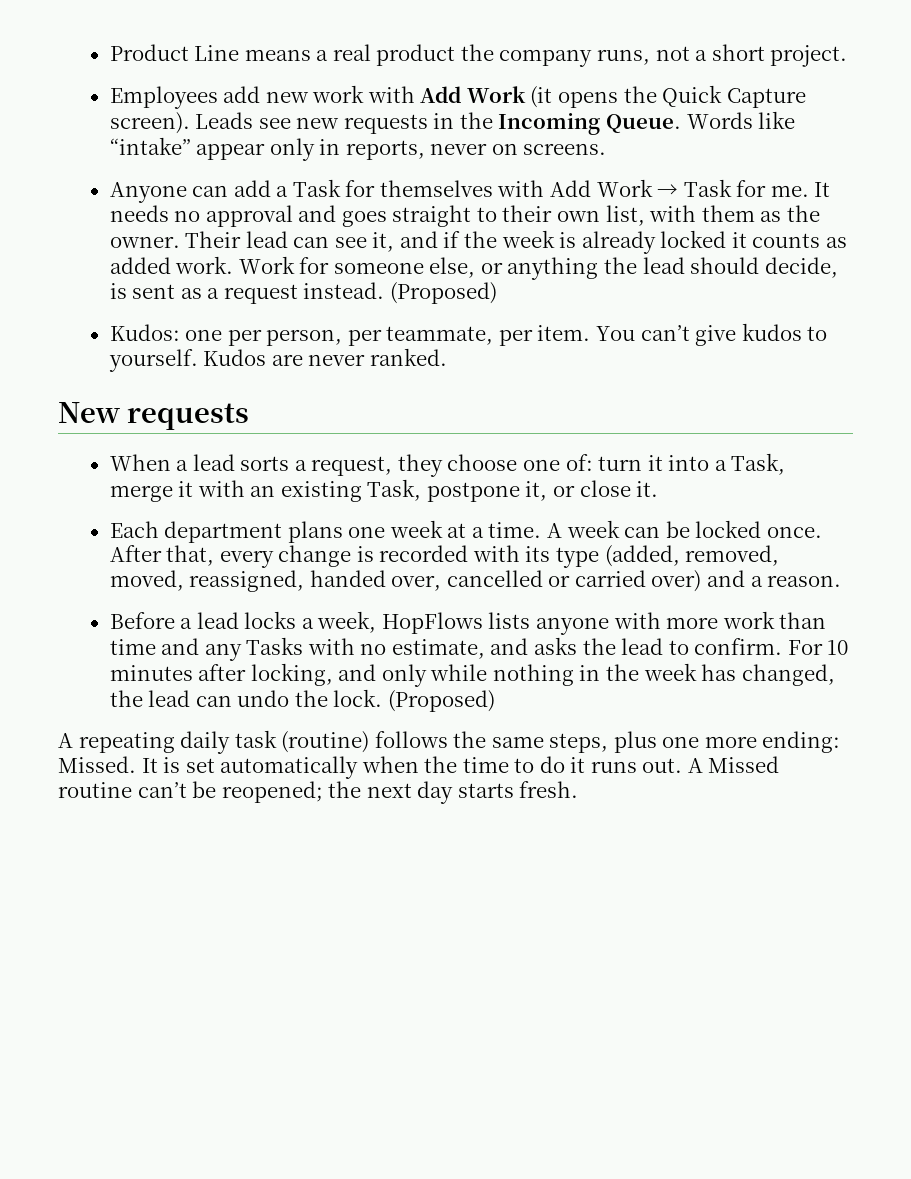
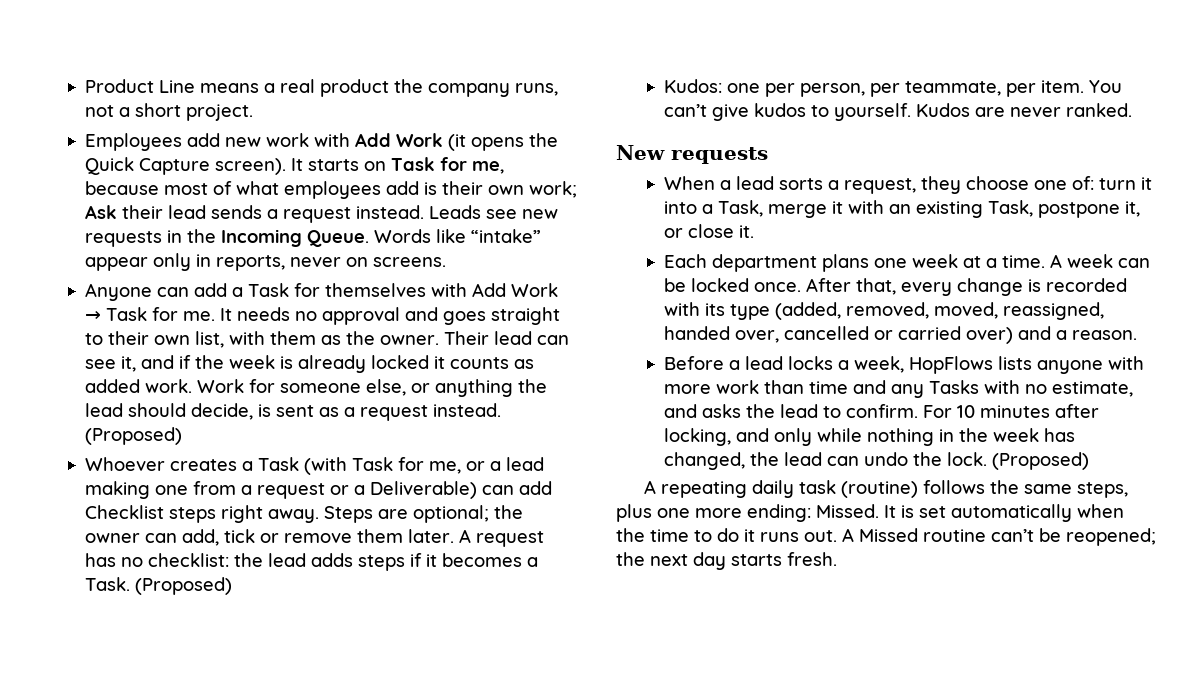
(190, 123) none -> [290,157,504,174] [84,181,577,199] [84,205,424,223] It starts on Task for me, because most of what employees add is their own work; Ask their lead sends a request instead.
(497, 293) none -> [84,457,544,475] [84,481,552,499] [84,505,523,523] [84,529,544,547] [84,553,538,571] [84,577,232,595] // Whoever creates a Task (with Task for me, or a lead making one from a request or a Deliverable) can add Checklist steps right away. Steps are optional; the owner can add, tick or remove them later. A request has no checklist: the lead adds steps if it becomes a Task. (Proposed)

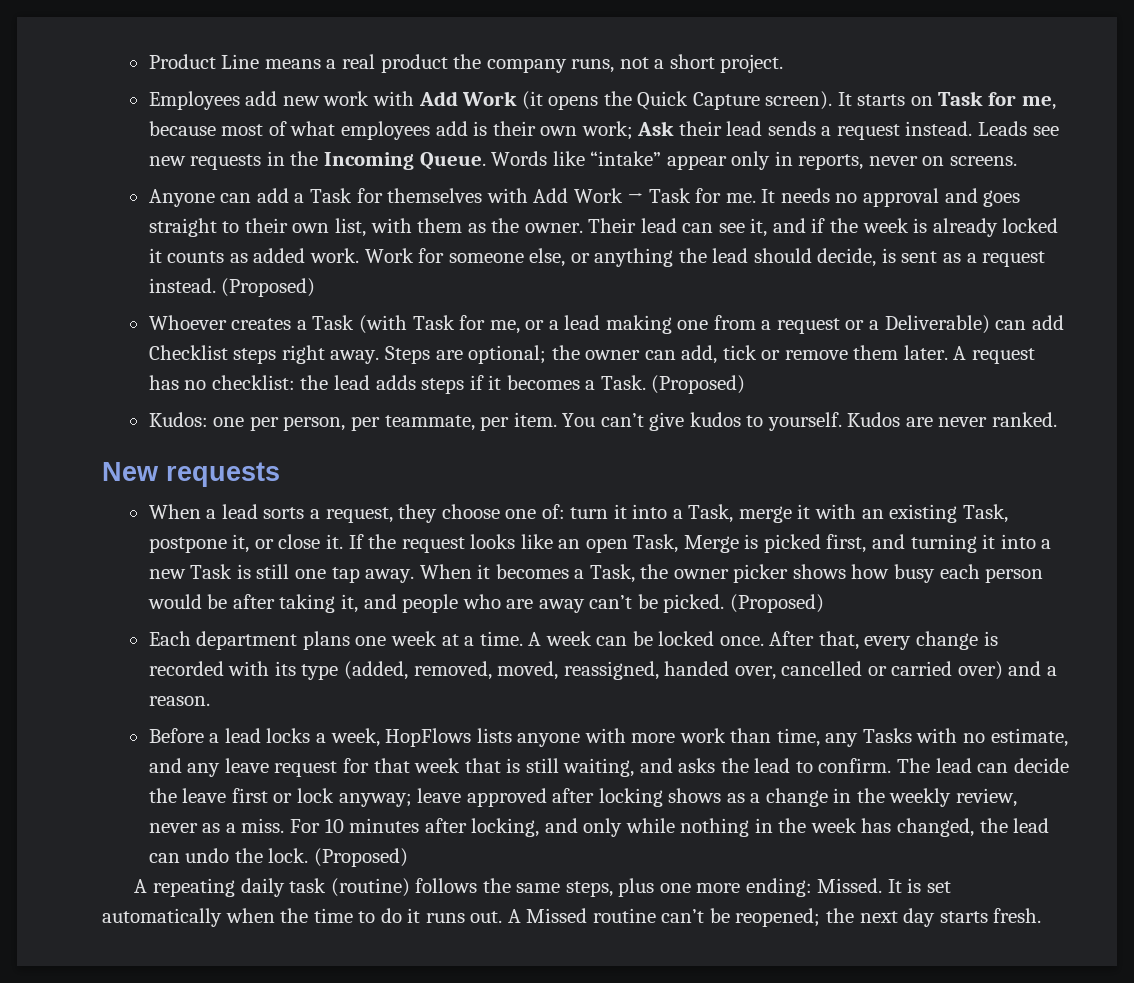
(754, 231) none -> [348,534,1052,553] [148,564,1044,583] [147,594,824,613] If the request looks like an open Task, Merge is picked first, and turning it into a new Task is still one tap away. When it becomes a Task, the owner picker shows how busy each person would be after taking it, and people who are away can’t be picked. (Proposed)
[808,380,886,394] time and -> [776,728,820,747] time,
(697, 411) none -> [187,758,673,777] any leave request for that week that is still waiting, and
(918, 411) none -> [896,758,1069,773] [148,788,1017,807] [148,818,285,833] The lead can decide the leave first or lock anyway; leave approved after locking shows as a change in the weekly review, never as a miss.

